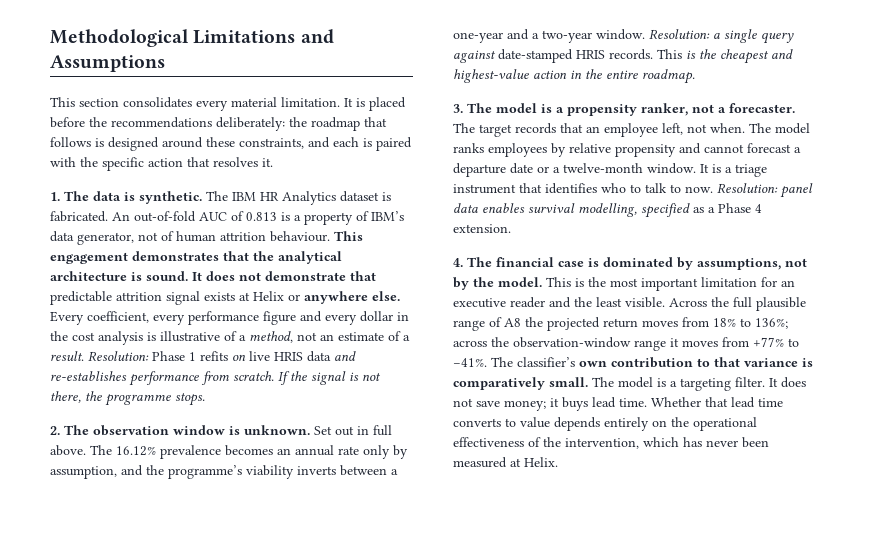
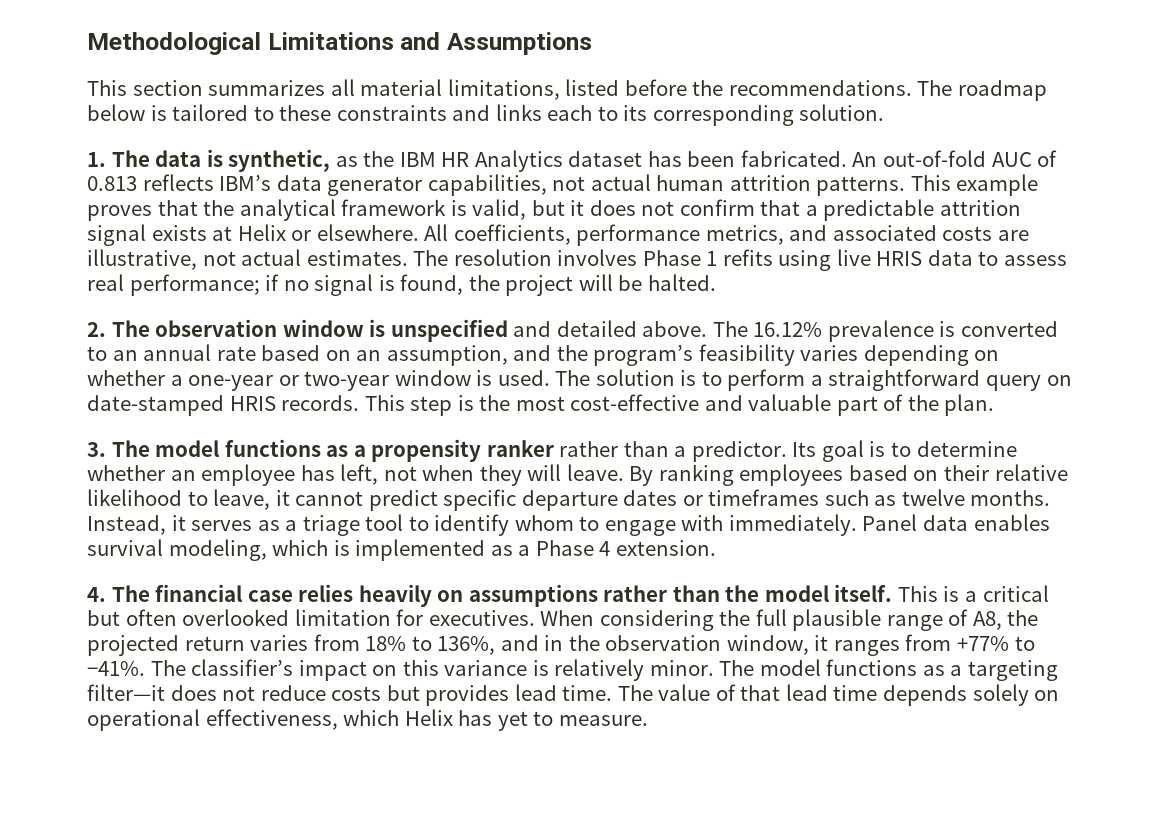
[123,97,406,111] [50,117,387,131] [50,137,412,151] [50,157,273,171] consolidates every material limitation. It is placed before the recommendations deliberately: the roadmap that follows is designed around these constraints, and each is paired with the specific action that resolves it. -> [208,79,1047,101] [87,104,885,126] summarizes all material limitations, listed before the recommendations. The roadmap below is tailored to these constraints and links each to its corresponding solution.
[139,191,228,204] synthetic. The -> [228,149,395,172] synthetic, as the
[382,192,391,201] is -> [647,151,736,167] has been
[281,211,404,225] [50,231,363,245] [50,251,342,264] [50,271,376,281] is a property of IBM’s data generator, not of human attrition behaviour. This engagement demonstrates that the analytical architecture is sound. It does not demonstrate that -> [142,174,1039,196] [87,199,818,221] reflects IBM’s data generator capabilities, not actual human attrition patterns. This example proves that the analytical framework is valid, but it does not confirm that a
[304,291,400,304] [50,311,409,325] [50,331,410,345] [50,351,149,361] anywhere else. Every coefficient, every performance figure and every dollar in the cost analysis is illustrative of a method, not an estimate of a result. Resolution: -> [316,224,1029,246] [87,249,638,270] elsewhere. All coefficients, performance metrics, and associated costs are illustrative, not actual estimates. The resolution involves
[232,354,246,361] on -> [778,250,832,271] using
[334,351,356,361] [50,371,381,386] [50,391,205,406] and re-establishes performance from scratch. If the signal is not there, the programme stops. -> [978,251,1068,266] [87,274,716,296] to assess real performance; if no signal is found, the project will be halted.
[244,425,392,436] [50,445,408,459] [50,465,398,479] [453,29,794,44] [453,50,496,63] unknown. Set out in full above. The 16.12% prevalence becomes an annual rate only by assumption, and the programme’s viability inverts between a one-year and a two-year window. Resolution: a single query against -> [390,319,1058,342] [87,344,1000,366] [87,369,1072,391] unspecified and detailed above. The 16.12% prevalence is converted to an annual rate based on an assumption, and the program’s feasibility varies depending on whether a one-year or two-year window is used. The solution is to perform a straightforward query on
[686,49,793,64] [453,69,695,84] [453,103,795,116] [453,123,583,137] is the cheapest and highest-value action in the entire roadmap. // 3. The model is a propensity ranker, not a forecaster. The target records that -> [410,394,995,416] [87,439,1017,462] [87,465,165,481] step is the most cost-effective and valuable part of the plan. // 3. The model functions as a propensity ranker rather than a predictor. Its goal is to determine whether
(658, 130) none -> [300,465,335,481] has
[710,123,810,134] [453,143,801,157] [453,163,767,177] [453,183,813,198] [453,203,690,218] when. The model ranks employees by relative propensity and cannot forecast a departure date or a twelve-month window. It is a triage instrument that identifies who to talk to now. Resolution: panel data enables survival modelling, specified -> [422,464,1068,486] [87,489,1051,511] [87,514,1050,536] [87,539,486,561] when they will leave. By ranking employees based on their relative likelihood to leave, it cannot predict specific departure dates or timeframes such as twelve months. Instead, it serves as a triage tool to identify whom to engage with immediately. Panel data enables survival modeling, which is implemented
[588,257,807,270] [453,277,795,291] [453,297,707,308] is dominated by assumptions, not by the model. This is the most important limitation for an executive reader and the least visible. Across -> [298,584,1049,607] [87,609,714,631] relies heavily on assumptions rather than the model itself. This is a critical but often overlooked limitation for executives. When considering
[504,318,521,327] A8 -> [972,611,1002,630] A8,
[642,320,678,327] moves -> [250,635,309,651] varies
[755,318,788,329] [453,337,718,351] 136%; across the observation-window range it moves -> [437,635,900,656] 136%, and in the observation window, it ranges
[579,357,813,368] [453,377,806,391] [453,397,783,411] [453,417,757,431] [453,437,769,449] [453,457,558,468] own contribution to that variance is comparatively small. The model is a targeting filter. It does not save money; it buys lead time. Whether that lead time converts to value depends entirely on the operational effectiveness of the intervention, which has never been measured at Helix. -> [298,659,1059,681] [87,684,1060,706] [87,709,648,731] impact on this variance is relatively minor. The model functions as a targeting filter—it does not reduce costs but provides lead time. The value of that lead time depends solely on operational effectiveness, which Helix has yet to measure.

